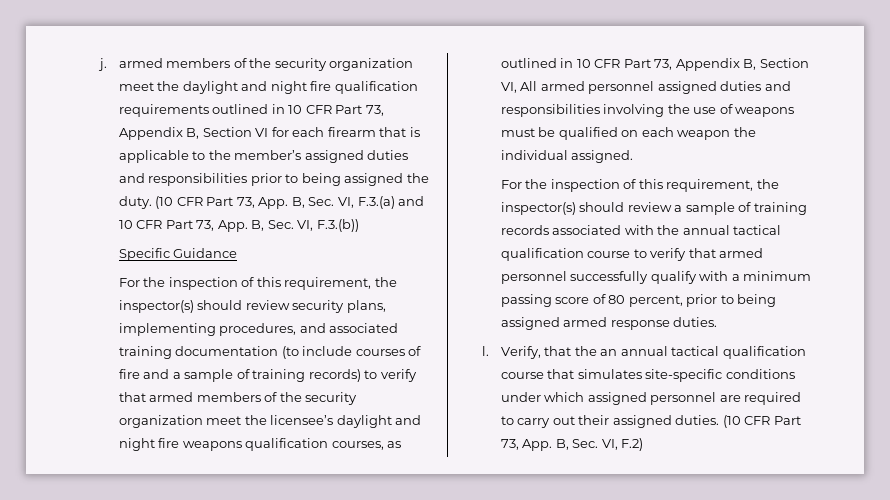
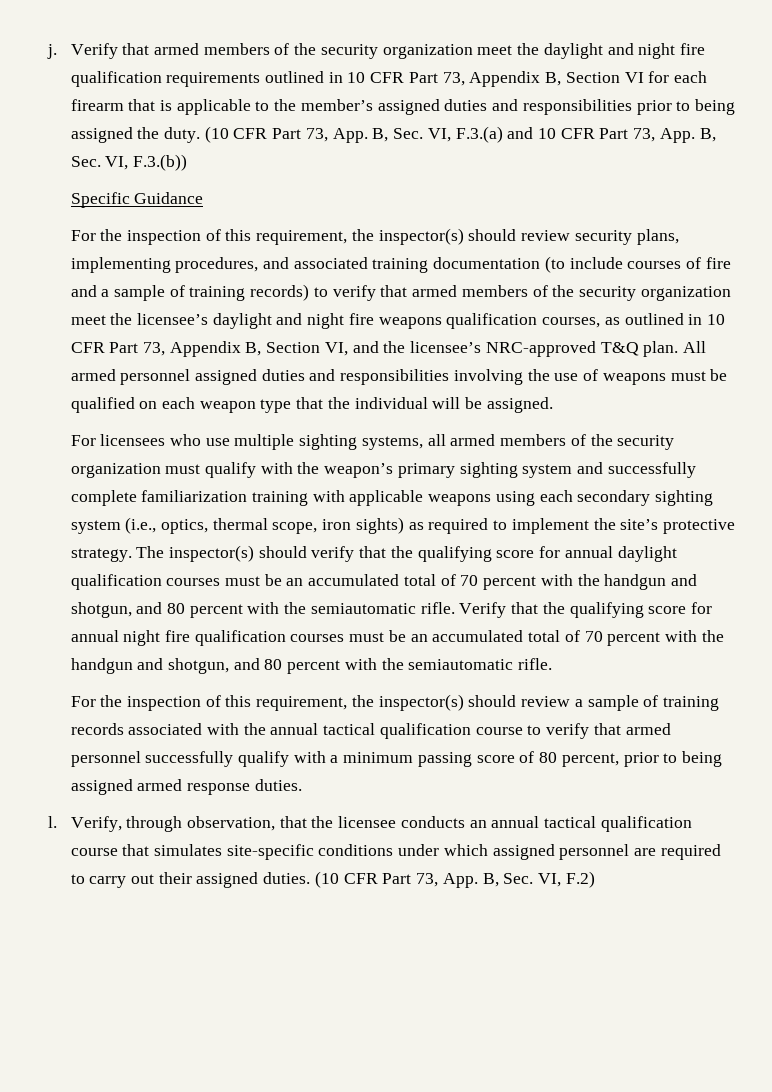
(108, 64) none -> [70,43,150,59] Verify that
(517, 87) none -> [352,341,679,357] and the licensee’s NRC-approved T&Q plan.
[733,127,756,137] [500,150,634,163] the individual assigned. -> [260,397,553,413] [70,434,675,450] [70,462,696,478] [70,490,714,506] [70,517,735,534] [70,545,677,562] [70,574,697,590] [70,602,712,618] [70,630,724,646] [70,658,553,674] type that the individual will be assigned. // For licensees who use multiple sighting systems, all armed members of the security organization must qualify with the weapon’s primary sighting system and successfully complete familiarization training with applicable weapons using each secondary sighting system (i.e., optics, thermal scope, iron sights) as required to implement the site’s protective strategy. The inspector(s) should verify that the qualifying score for annual daylight qualification courses must be an accumulated total of 70 percent with the handgun and shotgun, and 80 percent with the semiautomatic rifle. Verify that the qualifying score for annual night fire qualification courses must be an accumulated total of 70 percent with the handgun and shotgun, and 80 percent with the semiautomatic rifle.
[544,346,597,356] that the -> [126,816,465,832] through observation, that the licensee conducts

